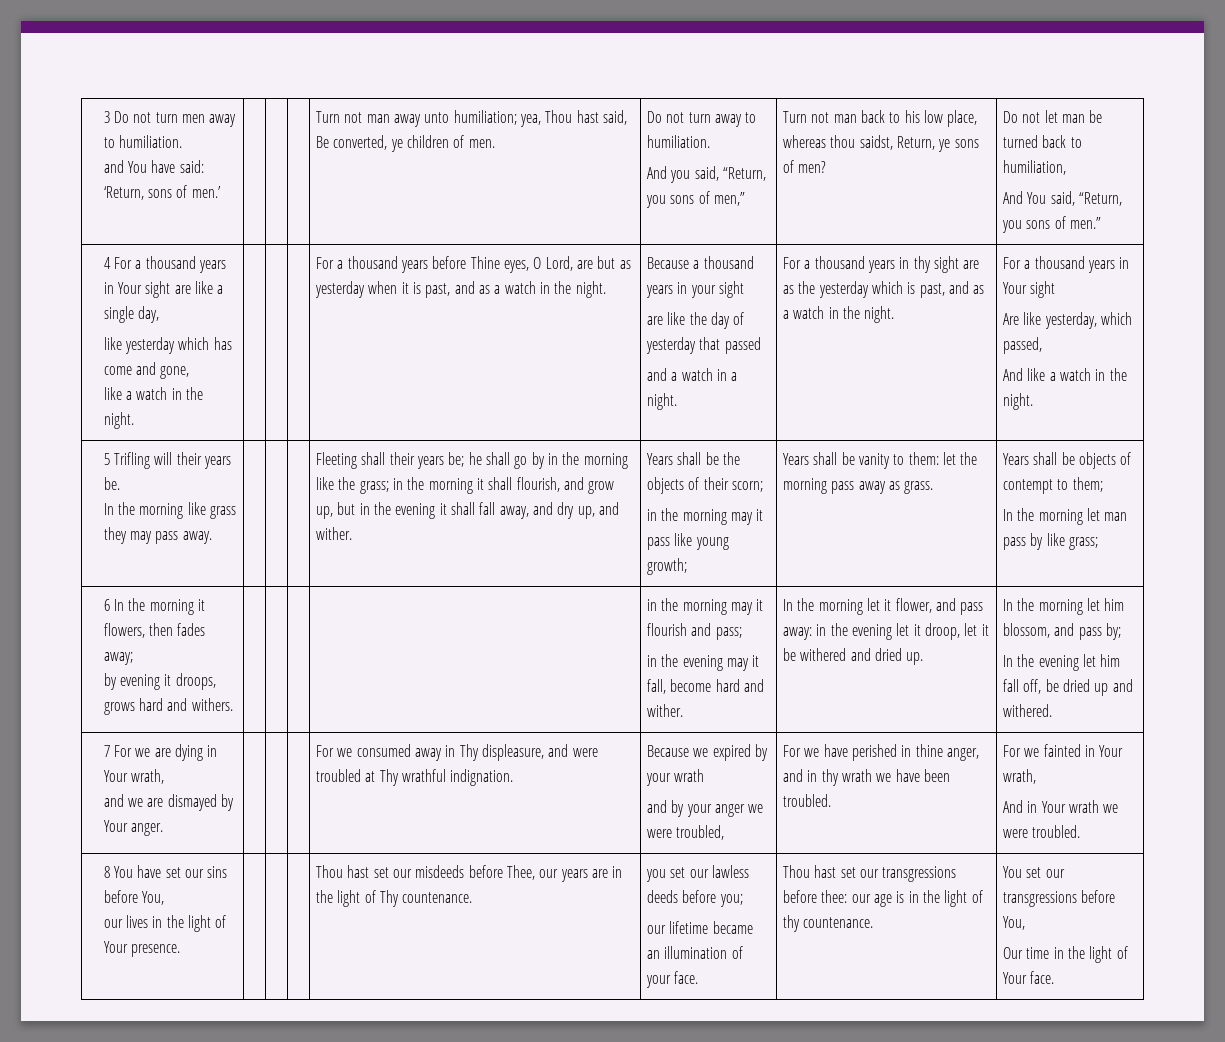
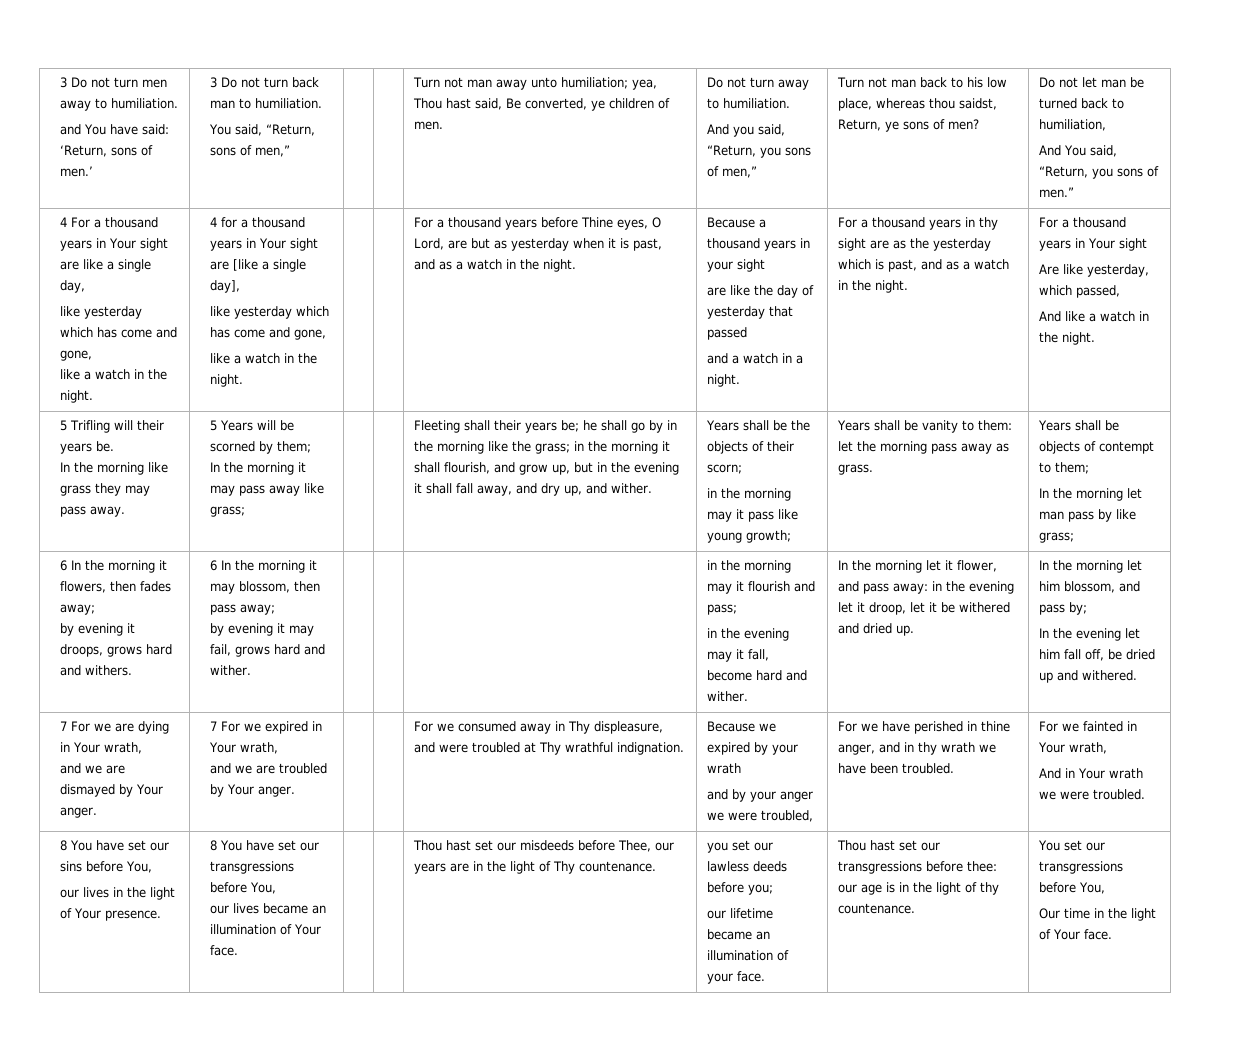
(221, 192) none -> [210,77,320,88] [210,98,323,109] [209,124,316,136] [210,145,291,157] 3 Do not turn back man to humiliation. // You said, “Return, sons of men,”
(134, 420) none -> [210,217,306,228] [210,238,319,251] [210,259,307,272] [210,280,241,293] [210,306,330,319] [210,327,327,340] [210,353,318,364] [210,374,244,387] 4 for a thousand years in Your sight are [like a single day], // like yesterday which has come and gone, // like a watch in the night.
(212, 537) none -> [210,420,295,431] [210,441,312,454] [210,462,307,475] [210,483,325,496] [210,506,246,517] 5 Years will be scorned by them; // In the morning it may pass away like grass;
(233, 704) none -> [210,560,318,573] [210,581,321,594] [210,604,276,615] [210,623,315,636] [210,644,326,657] [210,665,252,676] 6 In the morning it may blossom, then pass away; // by evening it may fail, grows hard and wither.
(164, 829) none -> [210,721,323,734] [209,742,279,754] [210,763,328,774] [210,784,296,797] 7 For we expired in Your wrath, // and we are troubled by Your anger.
(181, 950) none -> [210,840,320,851] [210,861,295,874] [210,882,277,894] [210,903,327,914] [210,924,322,935] [210,945,239,956] 8 You have set our transgressions before You, // our lives became an illumination of Your face.

